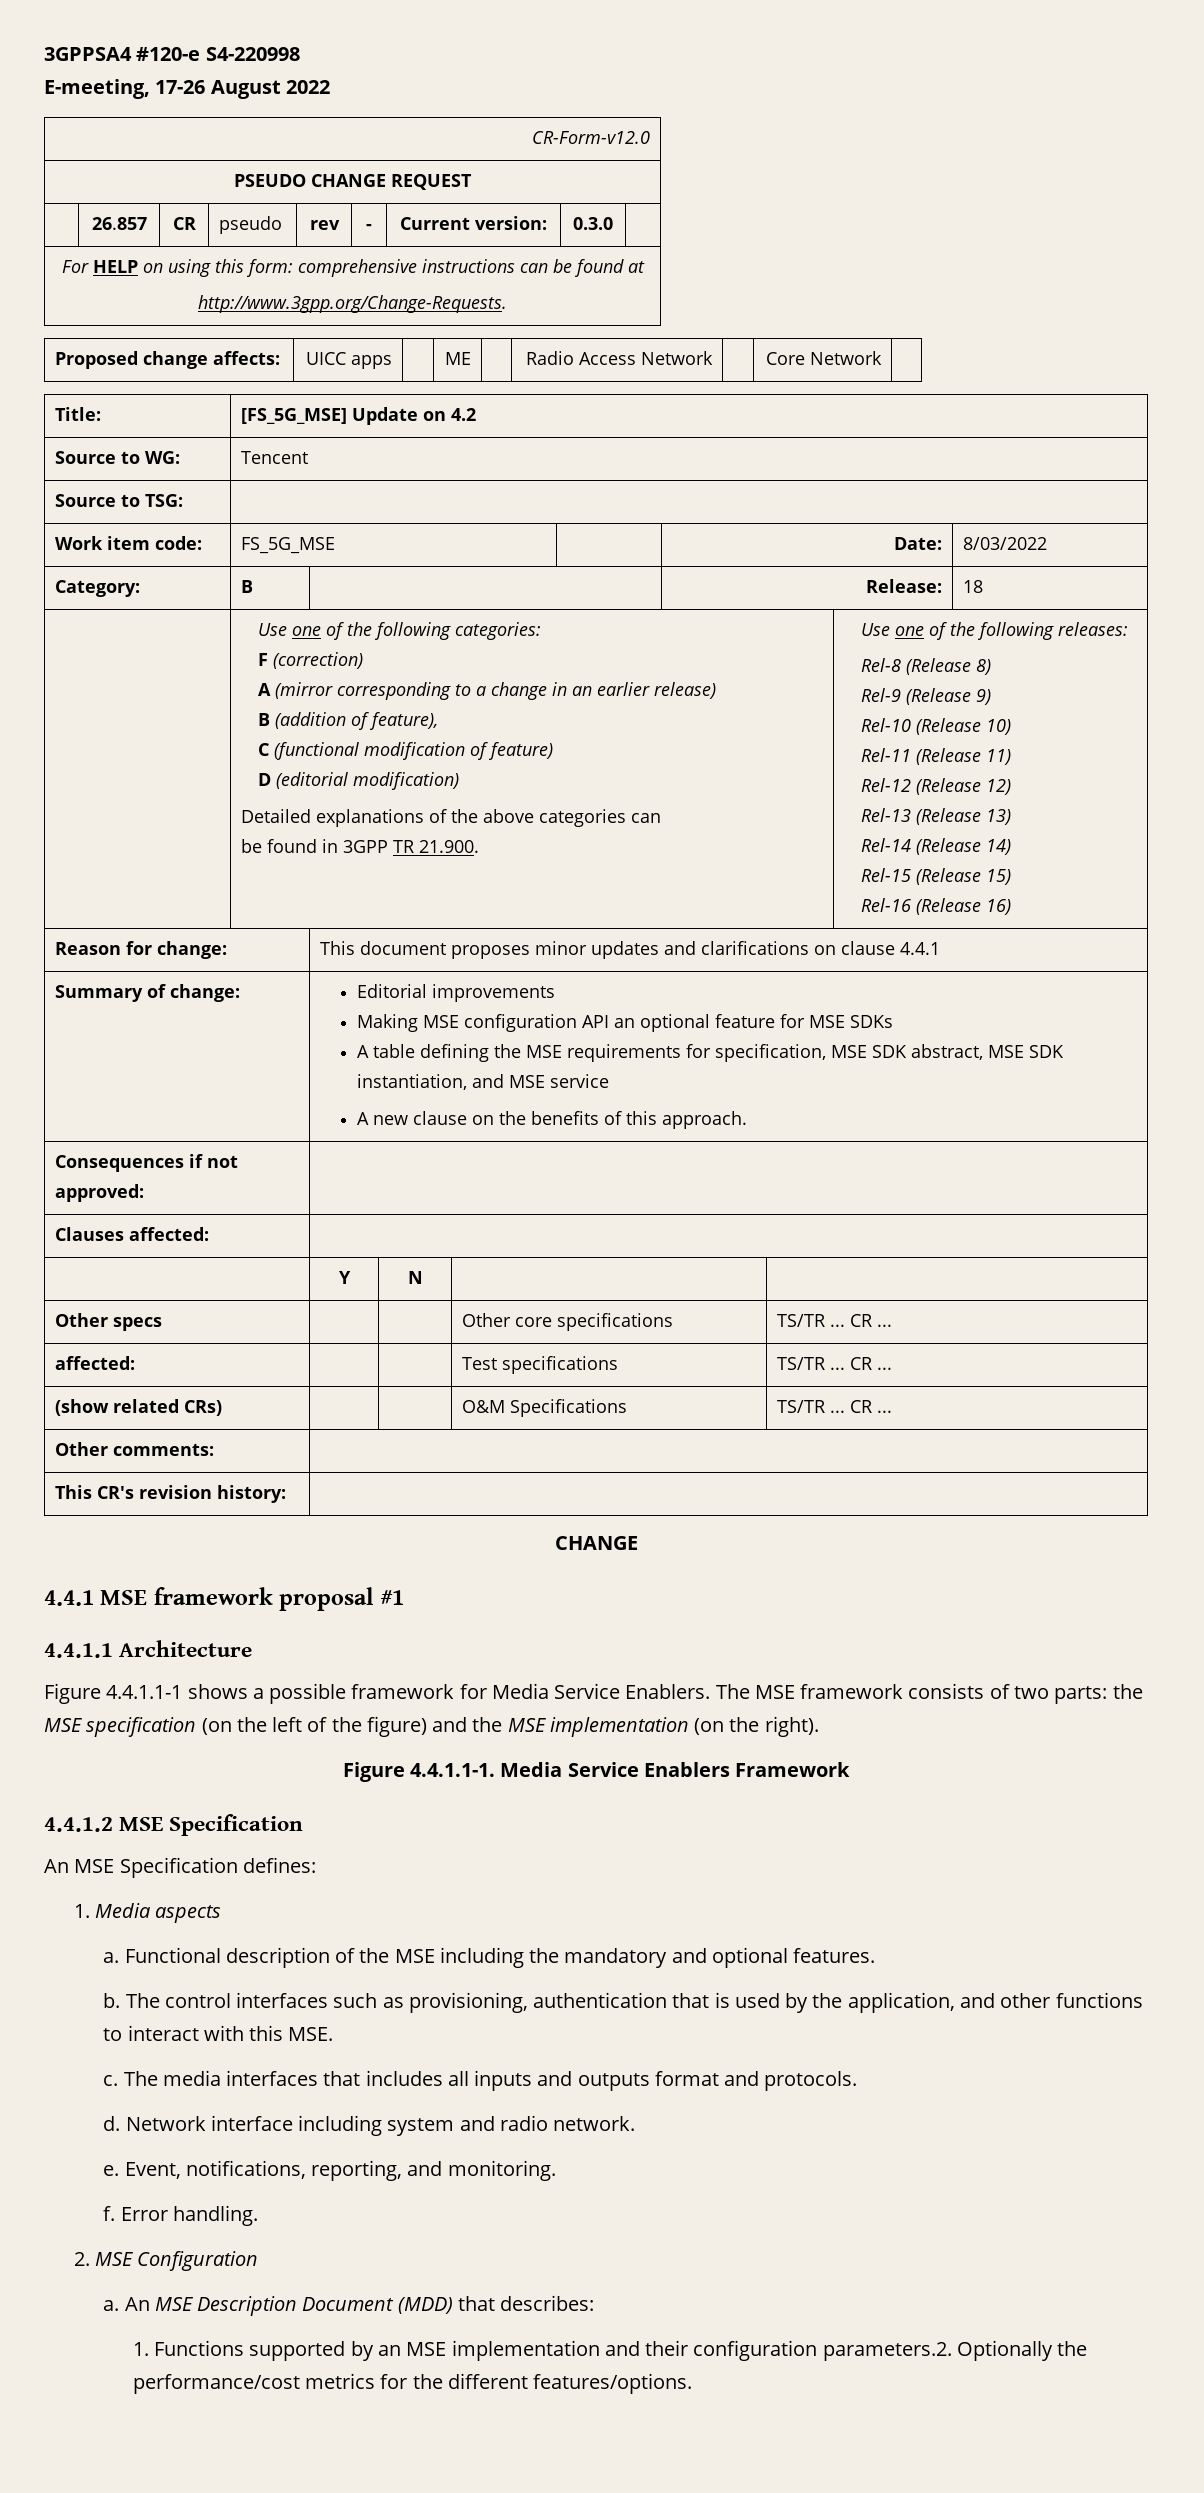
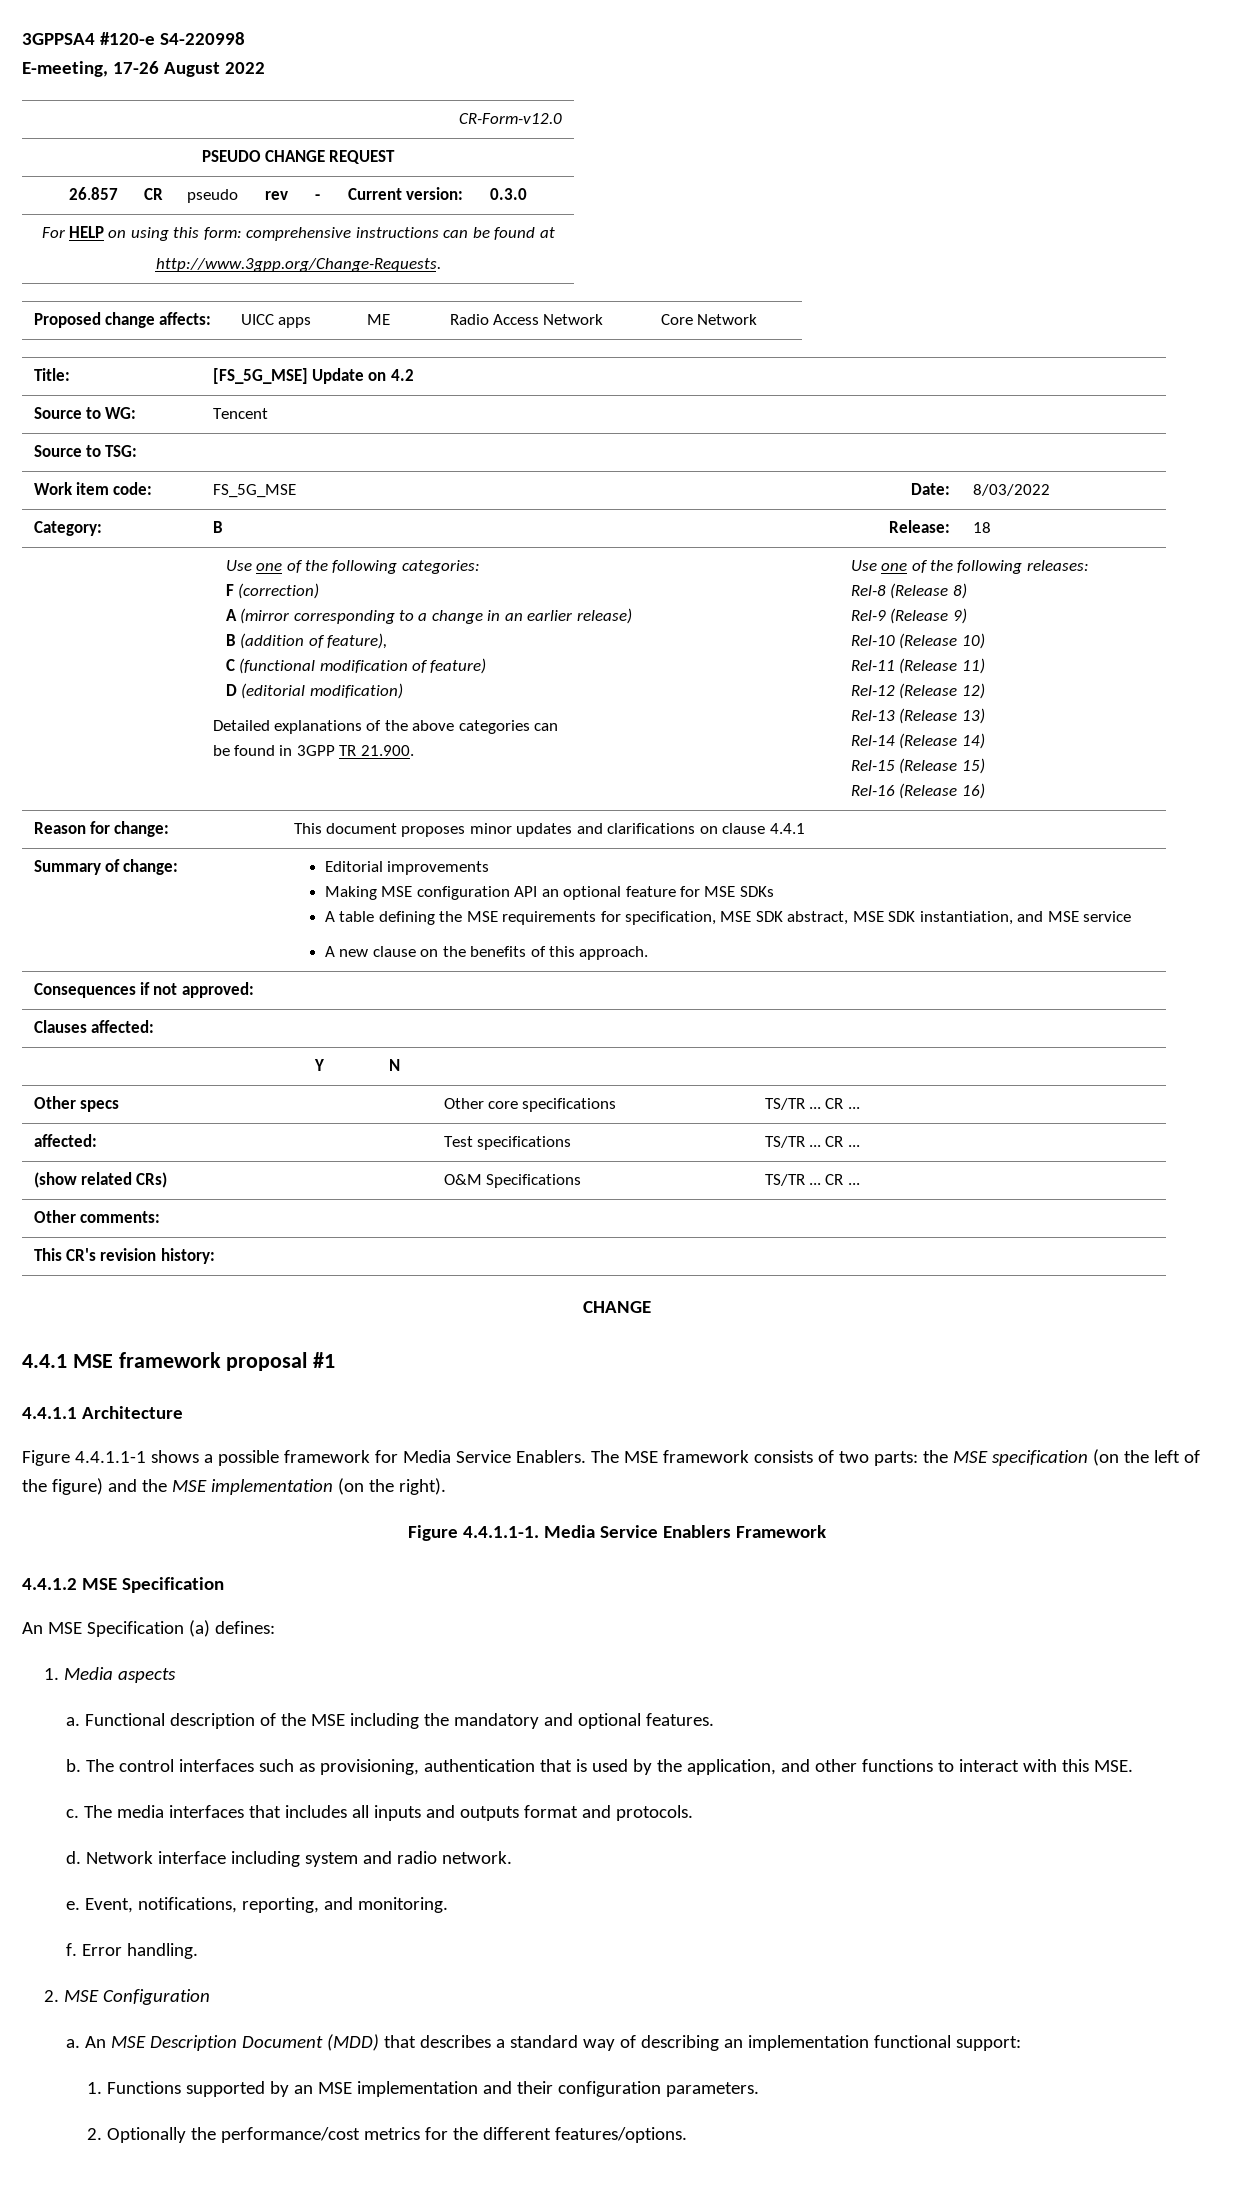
(238, 1867) none -> [188,1620,210,1637] (a)
[500,2295,595,2311] describes: -> [419,2035,1021,2051] describes a standard way of describing an implementation functional support:
[822,2342,952,2361] parameters.2. -> [666,2082,760,2097] [87,2128,103,2140] parameters. // 2.

